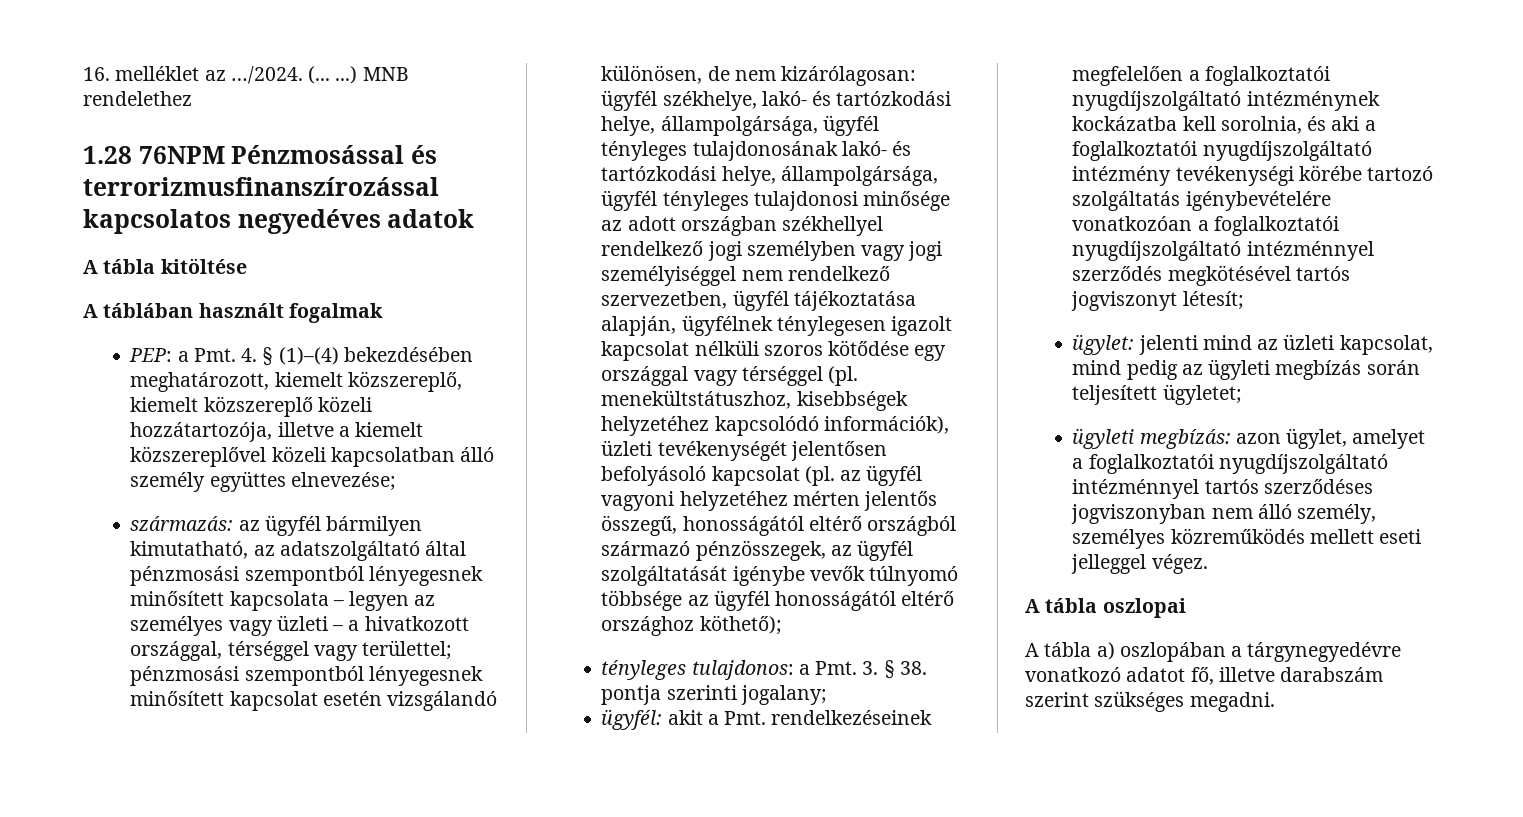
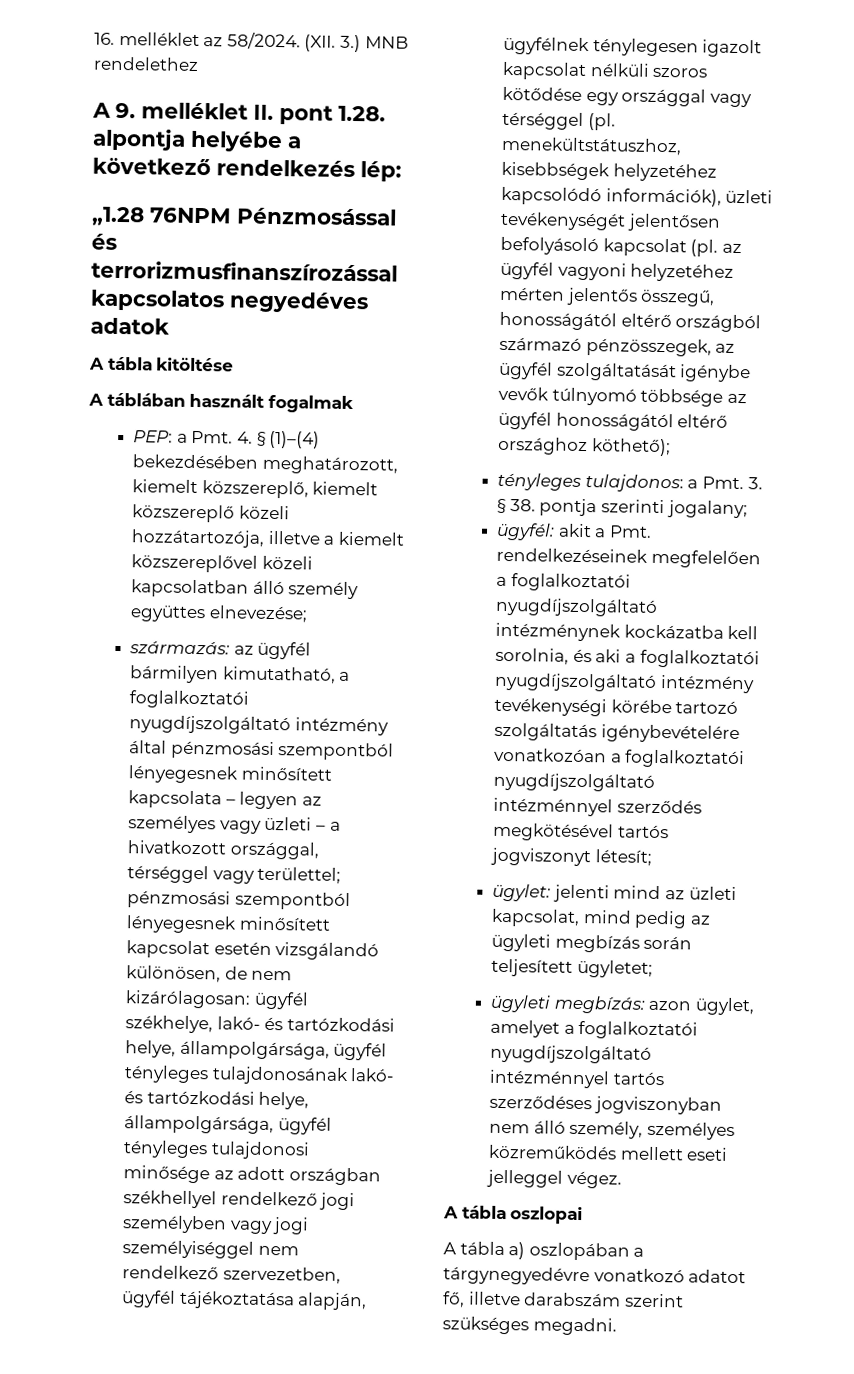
[230,66,358,84] …/2024. (... ...) -> [226,32,361,53] 58/2024. (XII. 3.)
[83,146,132,164] 1.28 -> [92,102,386,125] [92,128,302,153] [92,157,402,182] [91,206,145,227] A 9. melléklet II. pont 1.28. alpontja helyébe a következő rendelkezés lép: // „1.28
[253,541,420,561] az adatszolgáltató -> [339,671,351,682] [129,690,250,709] [129,715,389,736] a foglalkoztatói nyugdíjszolgáltató intézmény

